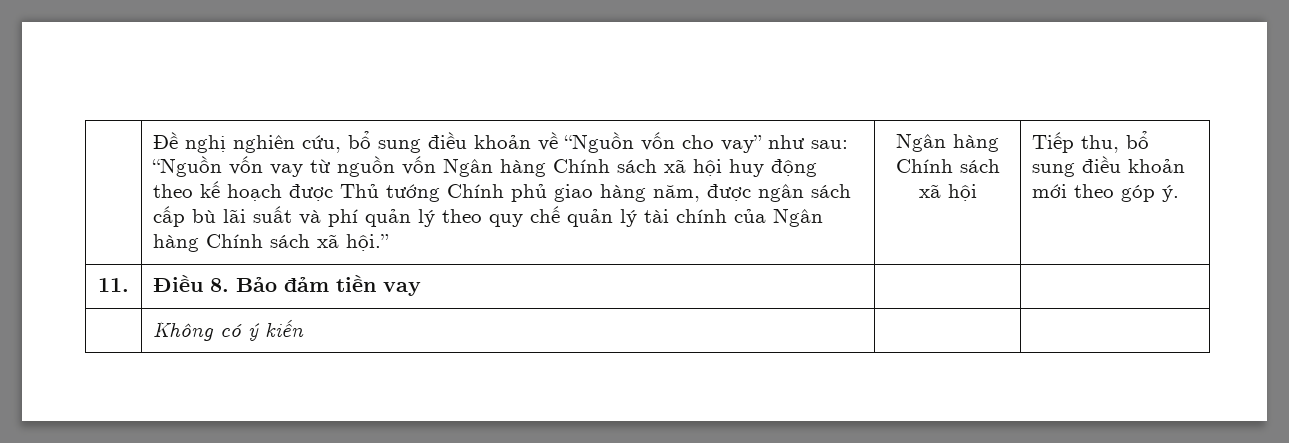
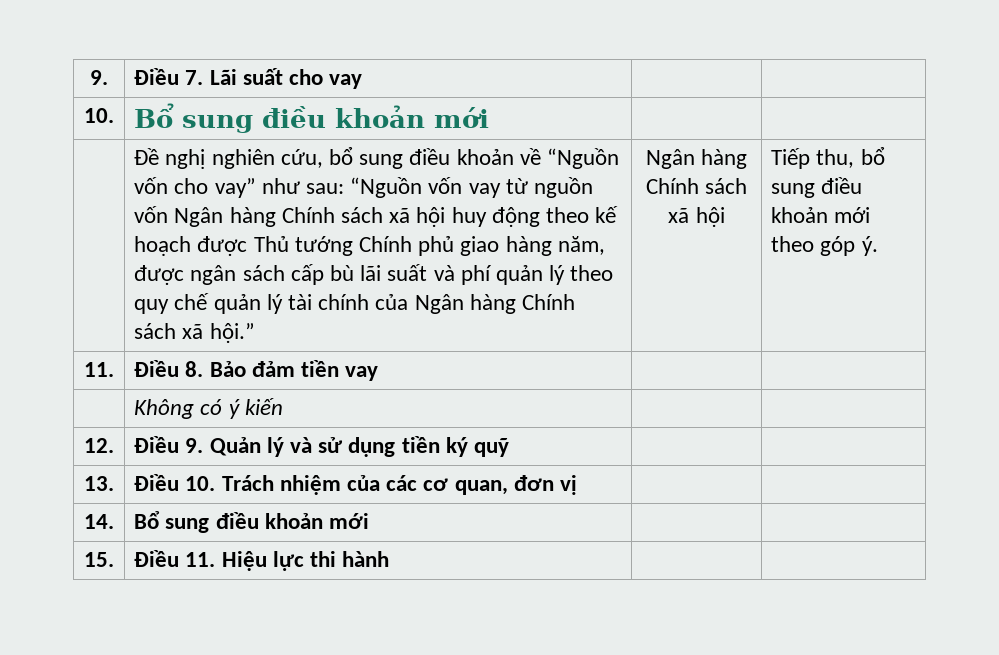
(153, 140) none -> [90,70,108,85] [134,68,363,89] [84,108,114,123] [134,103,490,133] 9. | Điều 7. Lãi suất cho vay | | // 10. | Bổ sung điều khoản mới | | //
(305, 328) none -> [84,438,114,453] [134,436,509,457] [84,476,114,491] [134,474,577,495] [84,514,114,529] [134,511,369,533] [84,552,114,567] [134,550,390,571] // 12. | Điều 9. Quản lý và sử dụng tiền ký quỹ | | // 13. | Điều 10. Trách nhiệm của các cơ quan, đơn vị | | // 14. | Bổ sung điều khoản mới | | // 15. | Điều 11. Hiệu lực thi hành | |

